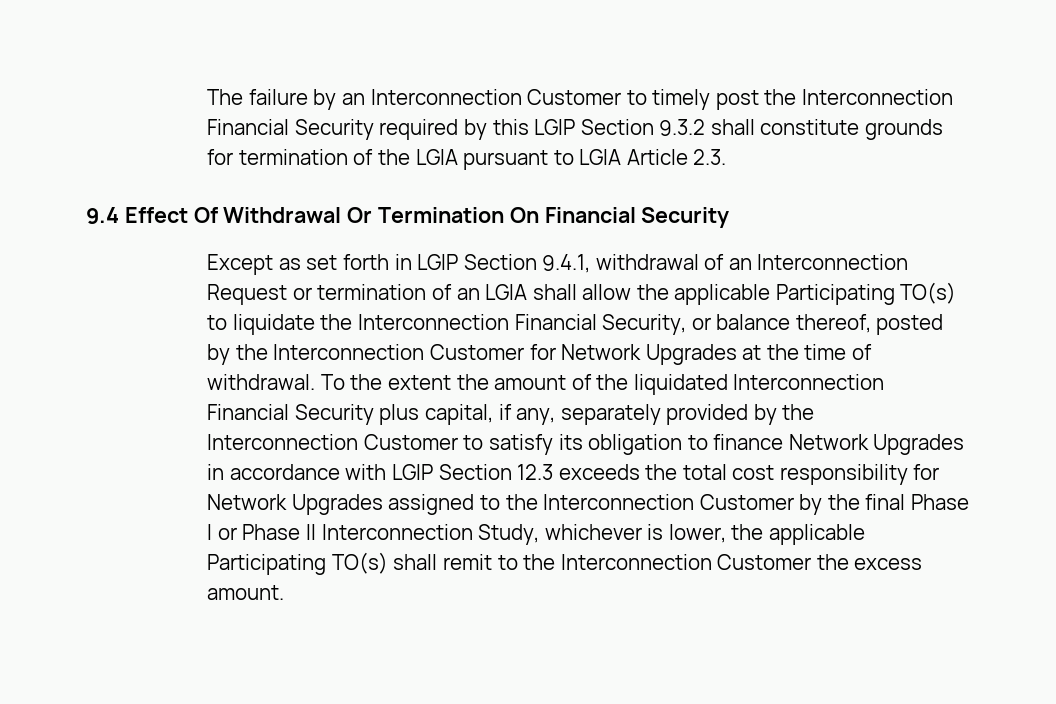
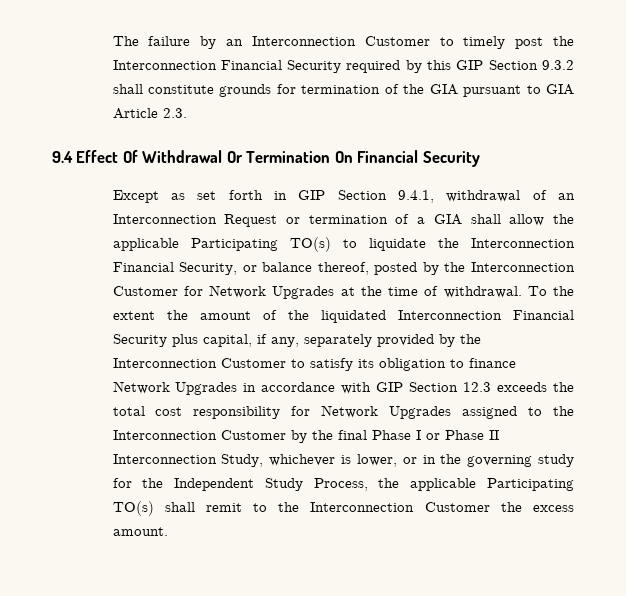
[534,119,576,135] LGIP -> [456,60,484,70] GIP
[415,149,458,165] LGIA -> [429,84,458,95] GIA
[579,149,622,165] LGIA -> [545,84,574,95] GIA
[417,254,459,270] LGIP -> [298,190,326,200] GIP
[456,284,528,300] an LGIA -> [417,214,462,225] a GIA
[392,464,434,480] LGIP -> [376,382,404,392] GIP
(726, 533) none -> [402,454,574,467] [112,478,368,491] or in the governing study for the Independent Study Process,

